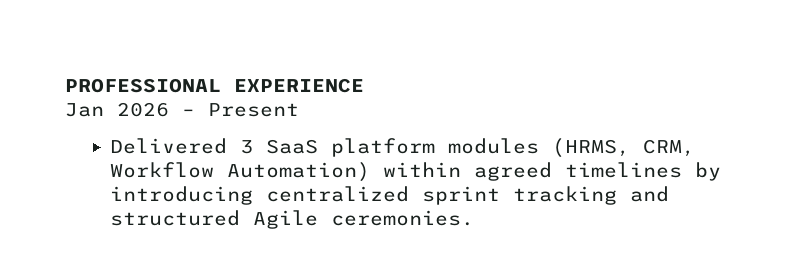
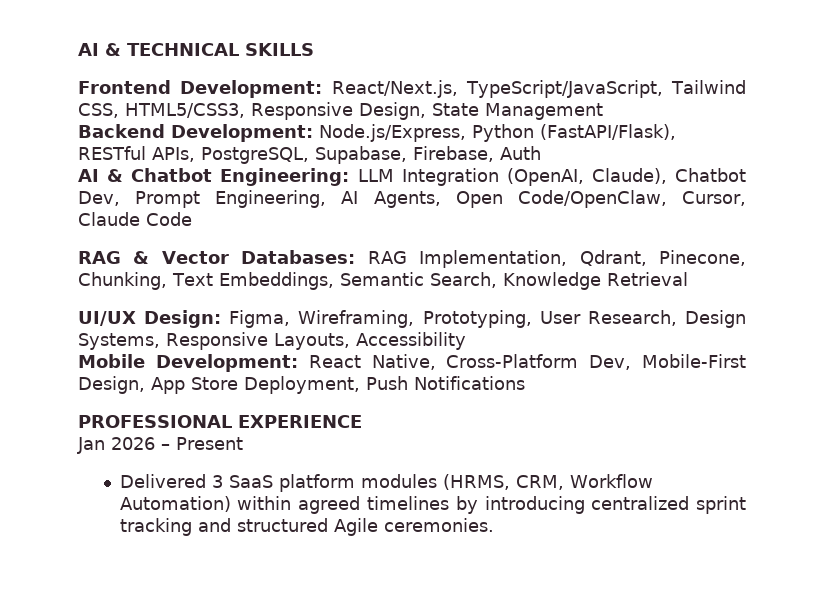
(65, 85) none -> [78,43,314,56] [78,80,747,98] [78,102,603,120] [78,124,676,142] [78,146,541,164] [78,168,746,186] [78,190,746,208] [78,212,192,226] [78,250,746,268] [78,272,688,290] [78,310,747,328] [78,332,466,350] [78,354,747,372] [78,376,525,394] AI & TECHNICAL SKILLS // Frontend Development: React/Next.js, TypeScript/JavaScript, Tailwind CSS, HTML5/CSS3, Responsive Design, State Management // Backend Development: Node.js/Express, Python (FastAPI/Flask), RESTful APIs, PostgreSQL, Supabase, Firebase, Auth // AI & Chatbot Engineering: LLM Integration (OpenAI, Claude), Chatbot Dev, Prompt Engineering, AI Agents, Open Code/OpenClaw, Cursor, Claude Code // RAG & Vector Databases: RAG Implementation, Qdrant, Pinecone, Chunking, Text Embeddings, Semantic Search, Knowledge Retrieval // UI/UX Design: Figma, Wireframing, Prototyping, User Research, Design Systems, Responsive Layouts, Accessibility // Mobile Development: React Native, Cross-Platform Dev, Mobile-First Design, App Store Deployment, Push Notifications //

